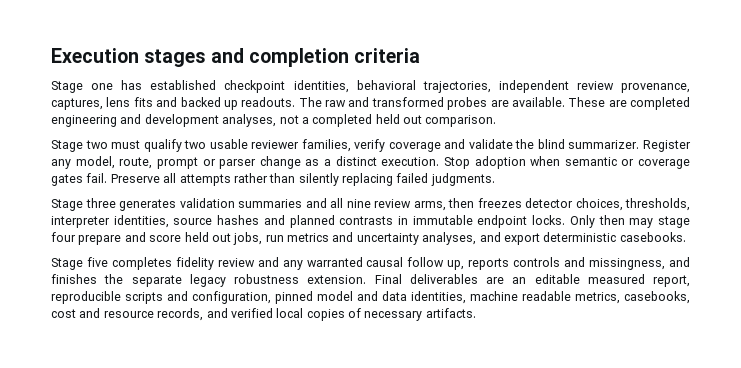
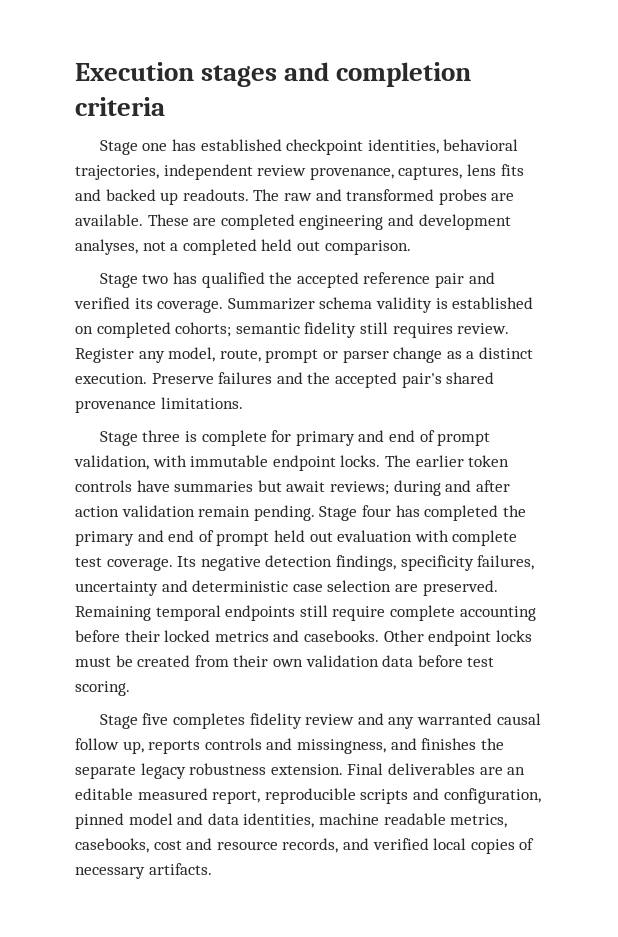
[111,139,640,152] must qualify two usable reviewer families, verify coverage and validate the blind summarizer. -> [172,272,495,288] [74,297,534,313] [75,322,510,338] has qualified the accepted reference pair and verified its coverage. Summarizer schema validity is established on completed cohorts; semantic fidelity still requires review.
[443,156,690,169] [51,173,495,186] [51,198,690,211] [51,215,690,228] [51,232,686,245] Stop adoption when semantic or coverage gates fail. Preserve all attempts rather than silently replacing failed judgments. // Stage three generates validation summaries and all nine review arms, then freezes detector choices, thresholds, interpreter identities, source hashes and planned contrasts in immutable endpoint locks. Only then may stage four prepare and score held out jobs, run metrics and uncertainty analyses, and export deterministic casebooks. -> [151,372,495,388] [75,397,243,413] [99,430,491,446] [74,455,510,471] [75,480,510,496] [75,505,526,521] [75,530,518,546] [75,555,535,571] [75,580,498,596] [75,605,536,621] [75,630,532,646] [75,655,495,667] [75,681,130,696] Preserve failures and the accepted pair's shared provenance limitations. // Stage three is complete for primary and end of prompt validation, with immutable endpoint locks. The earlier token controls have summaries but await reviews; during and after action validation remain pending. Stage four has completed the primary and end of prompt held out evaluation with complete test coverage. Its negative detection findings, specificity failures, uncertainty and deterministic case selection are preserved. Remaining temporal endpoints still require complete accounting before their locked metrics and casebooks. Other endpoint locks must be created from their own validation data before test scoring.

